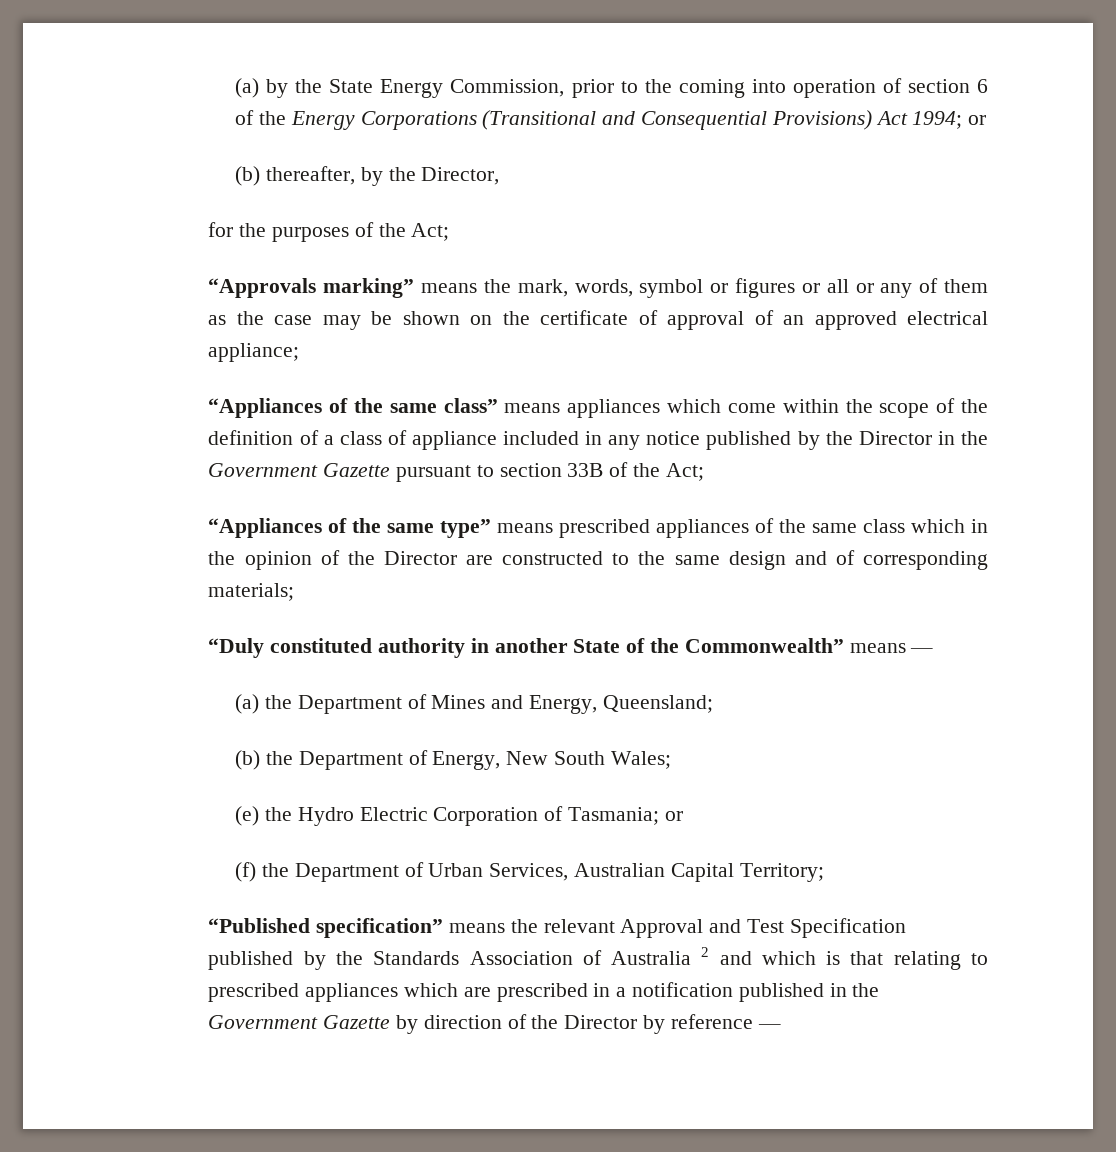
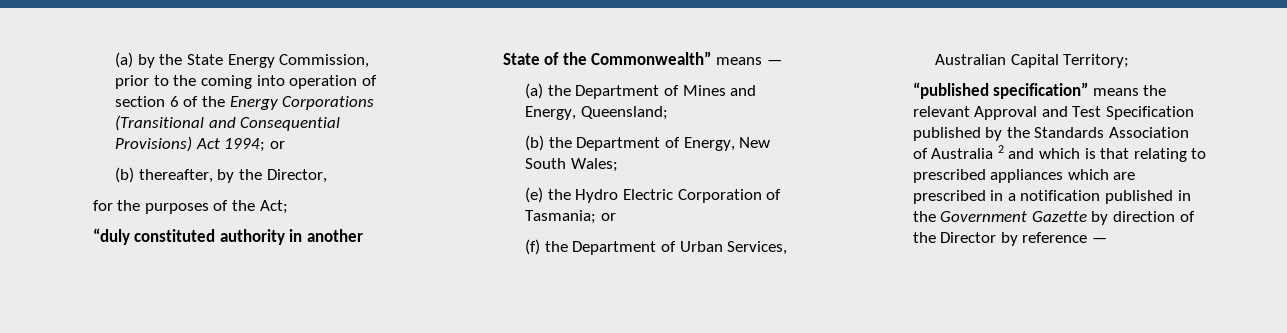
[208,278,989,298] [208,310,988,330] [208,343,300,362] [208,398,989,418] [208,430,988,450] [208,462,704,482] [208,518,988,538] [208,550,988,570] [208,583,295,601] [208,638,265,658] “Approvals marking” means the mark, words, symbol or figures or all or any of them as the case may be shown on the certificate of approval of an approved electrical appliance; // “Appliances of the same class” means appliances which come within the scope of the definition of a class of appliance included in any notice published by the Director in the Government Gazette pursuant to section 33B of the Act; // “Appliances of the same type” means prescribed appliances of the same class which in the opinion of the Director are constructed to the same design and of corresponding materials; // “Duly -> [92,228,130,245] “duly
[208,918,311,933] “Published -> [912,82,989,99] “published

